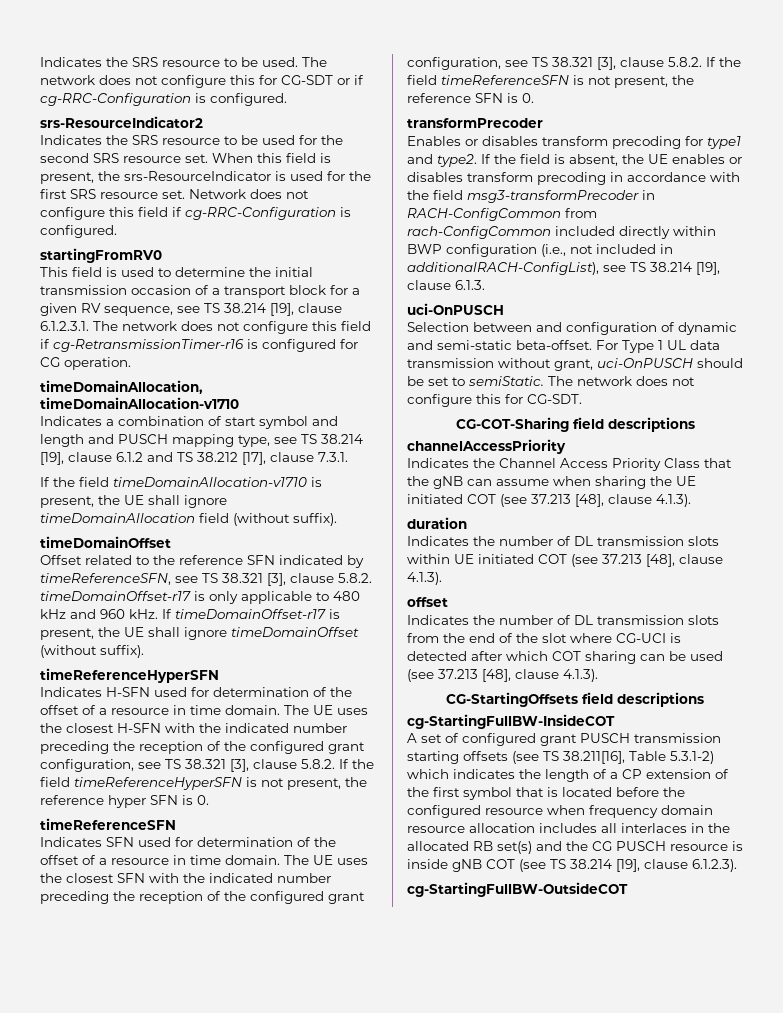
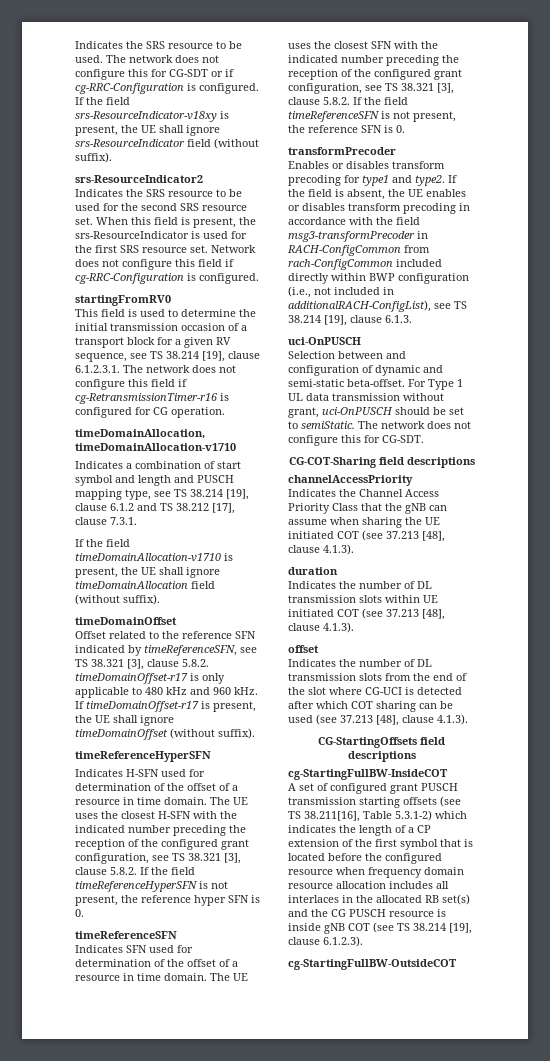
(287, 99) none -> [75,97,130,105] [75,111,229,122] [75,125,220,136] [75,138,259,149] [75,152,112,163] If the field srs-ResourceIndicator-v18xy is present, the UE shall ignore srs-ResourceIndicator field (without suffix).

